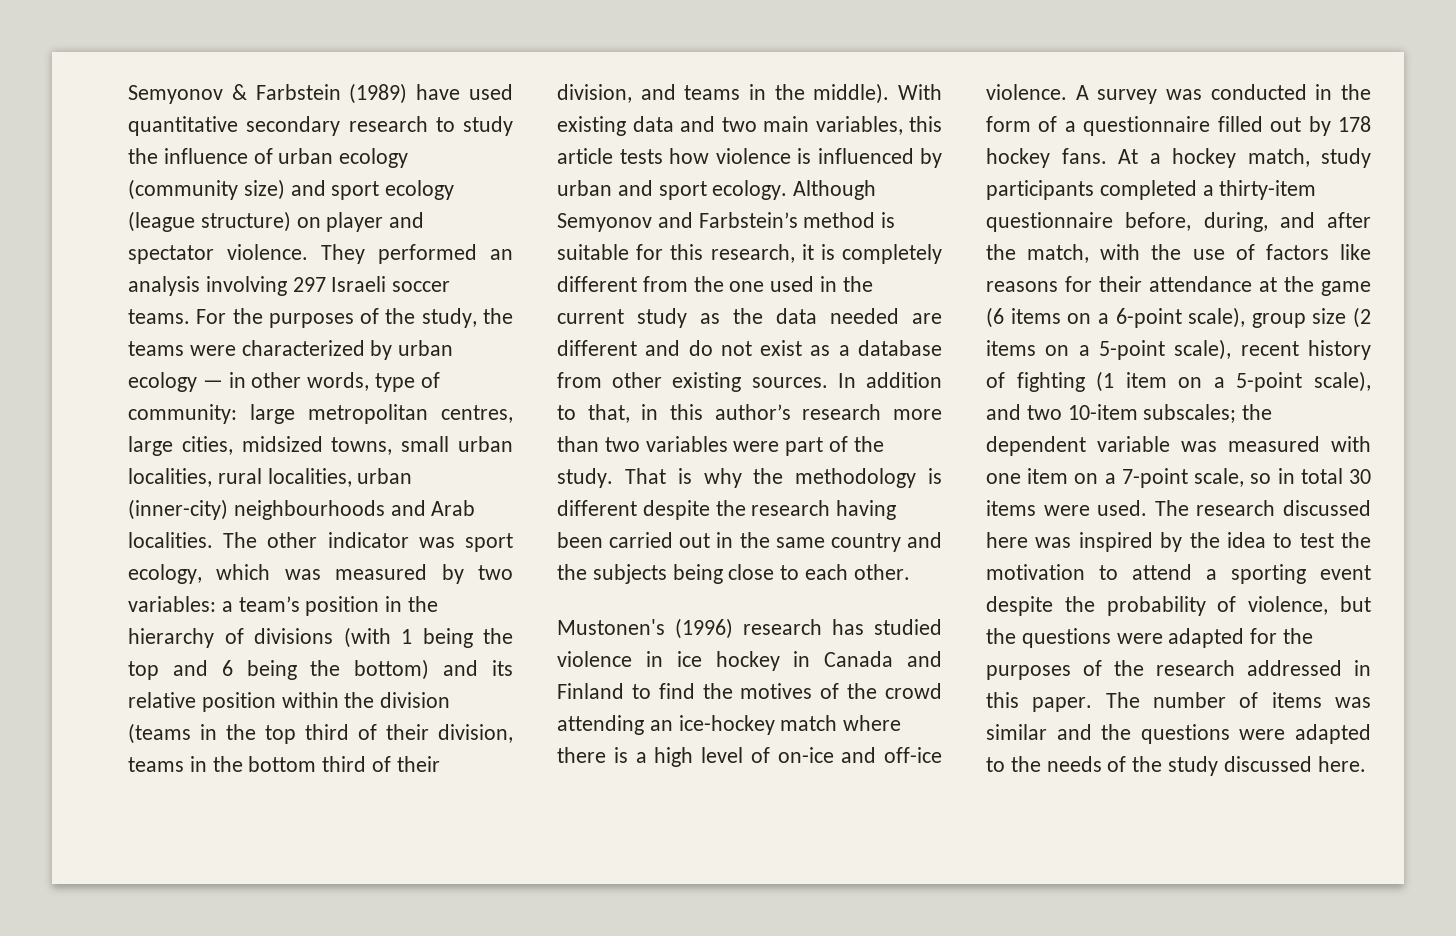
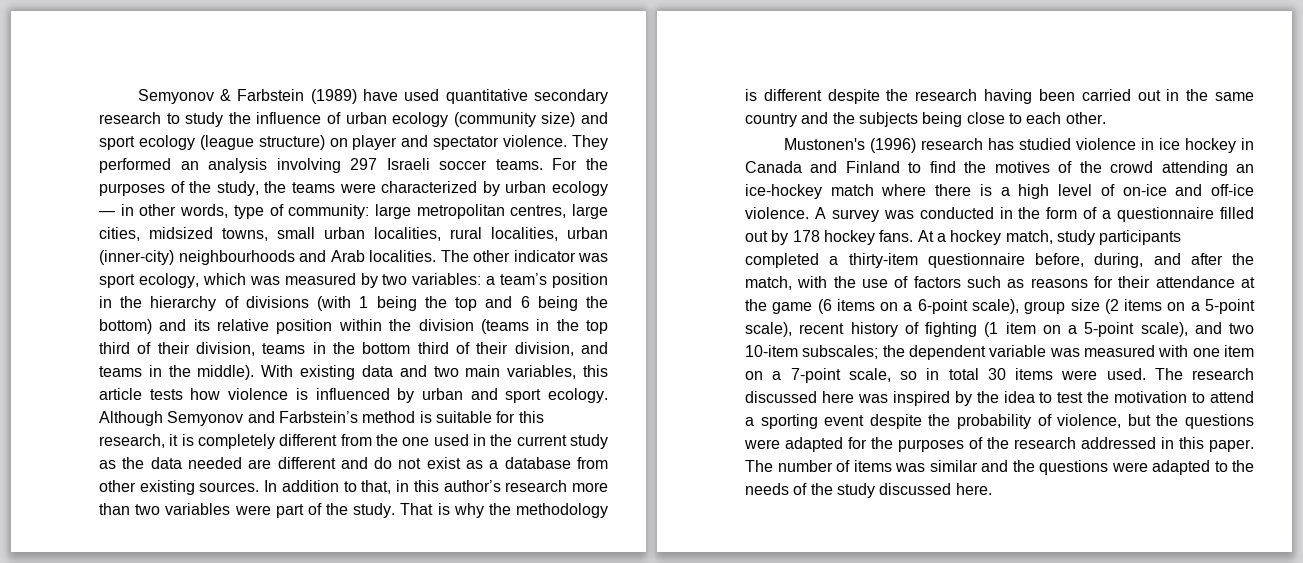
[1340,244,1371,260] like -> [967,276,1025,288] such as

